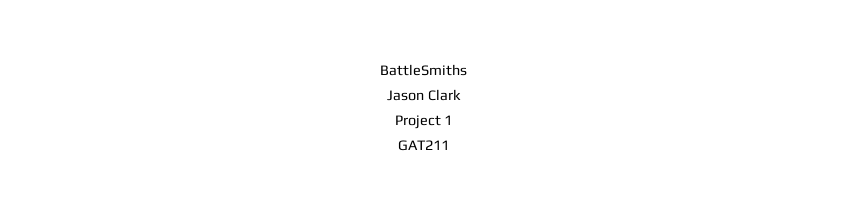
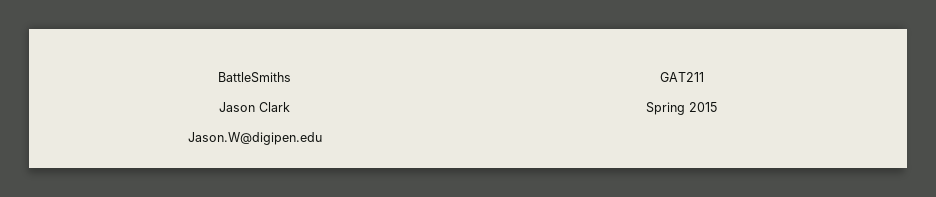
[394,115,453,129] Project 1 -> [187,132,322,145] Jason.W@digipen.edu
(449, 145) none -> [646,102,717,115] // Spring 2015

